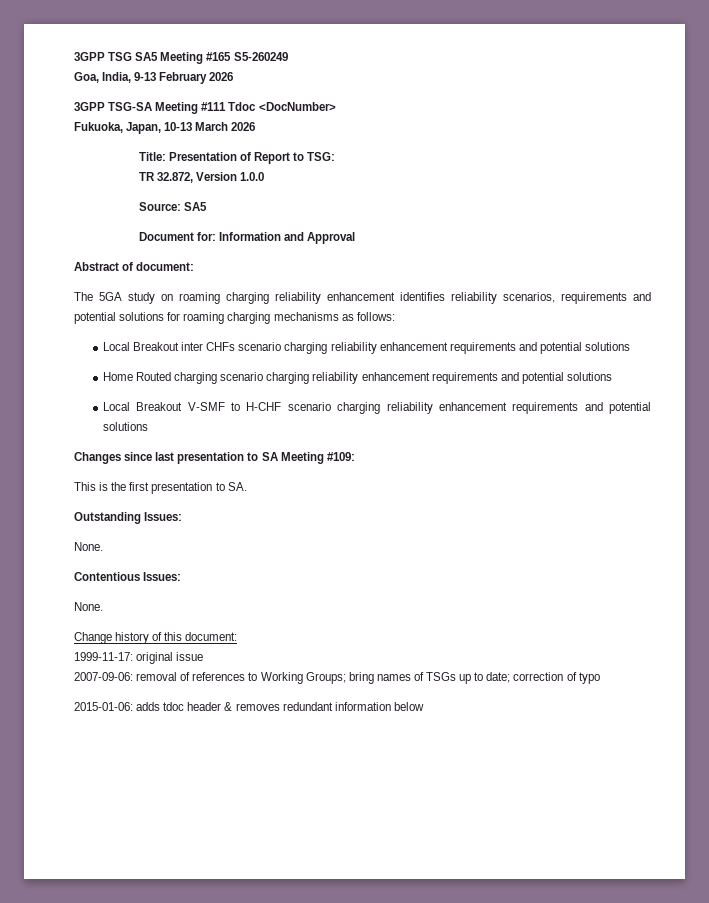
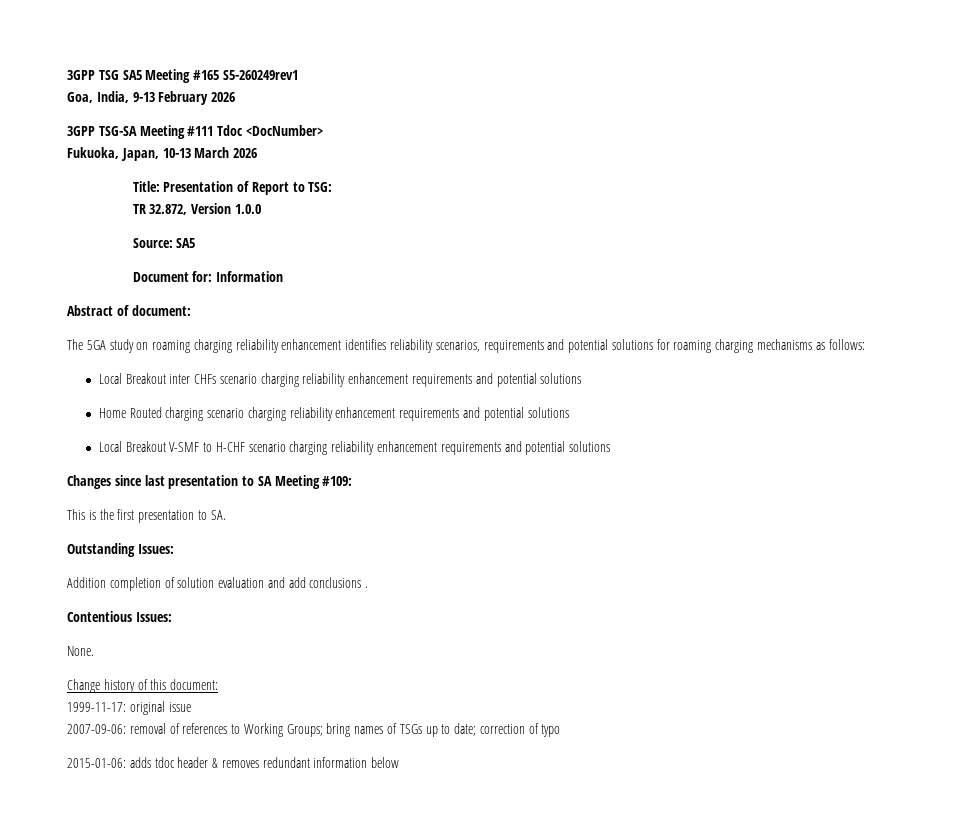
[233,52,288,61] S5-260249 -> [222,70,298,80] S5-260249rev1
[284,232,356,244] and Approval -> (284, 276) none
[74,542,103,551] None. -> [67,577,369,591] Addition completion of solution evaluation and add conclusions .

